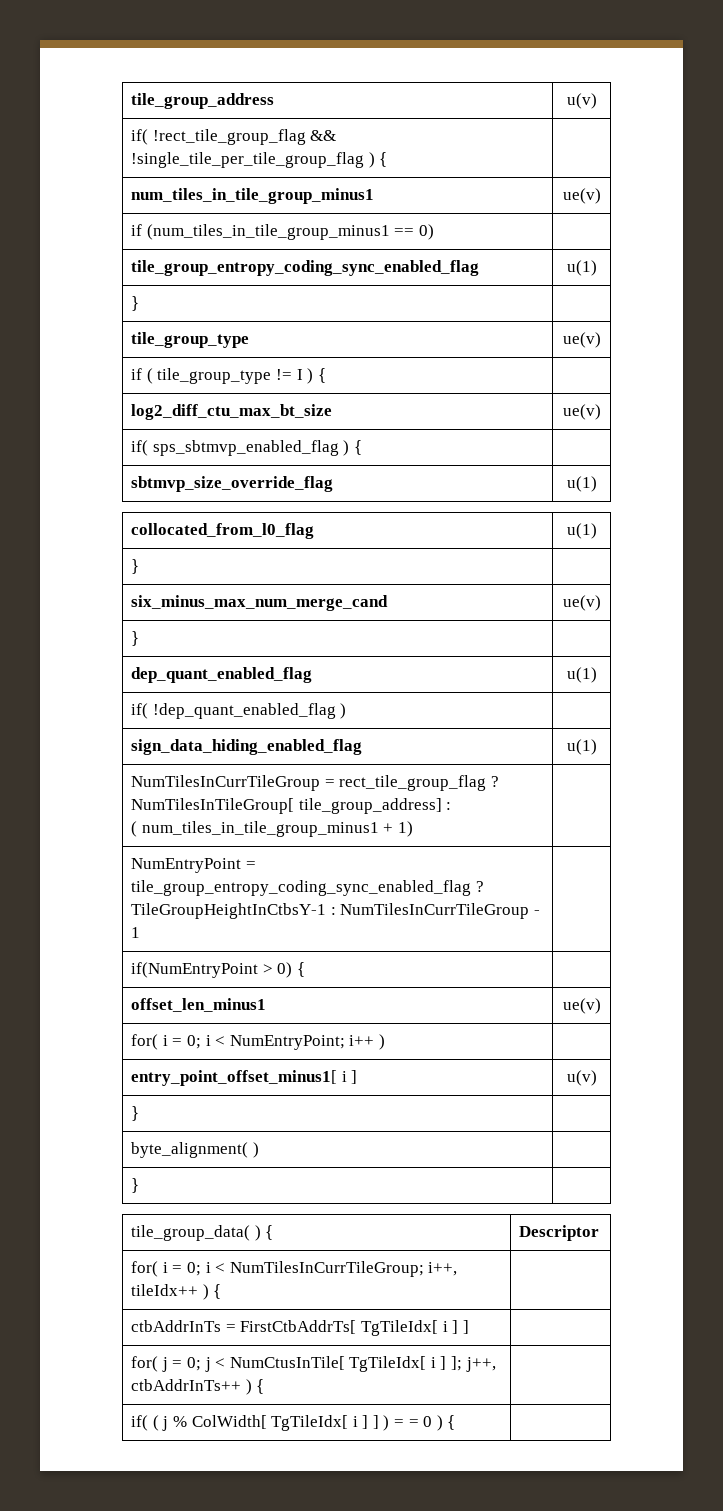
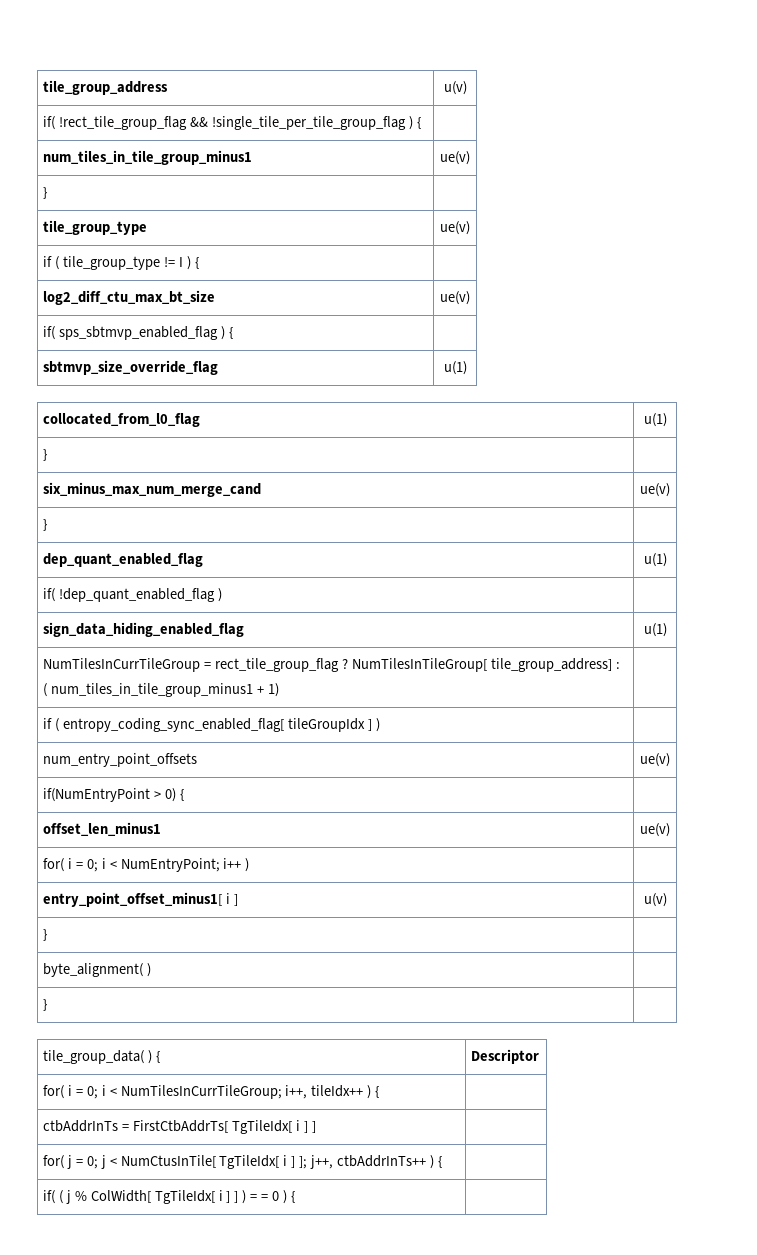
[131,224,434,240] [131,260,480,276] [566,260,597,276] // if (num_tiles_in_tile_group_minus1 == 0) | // tile_group_entropy_coding_sync_enabled_flag | u(1) -> (470, 158) none
[131,858,256,873] [131,880,484,896] [131,903,540,919] [131,927,141,938] NumEntryPoint = tile_group_entropy_coding_sync_enabled_flag ? TileGroupHeightInCtbsY-1 : NumTilesInCurrTileGroup - 1 | -> [43,718,380,732] [43,753,198,767] [640,753,670,767] if ( entropy_coding_sync_enabled_flag[ tileGroupIdx ] ) | // num_entry_point_offsets | ue(v)

